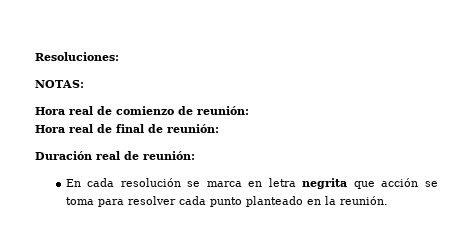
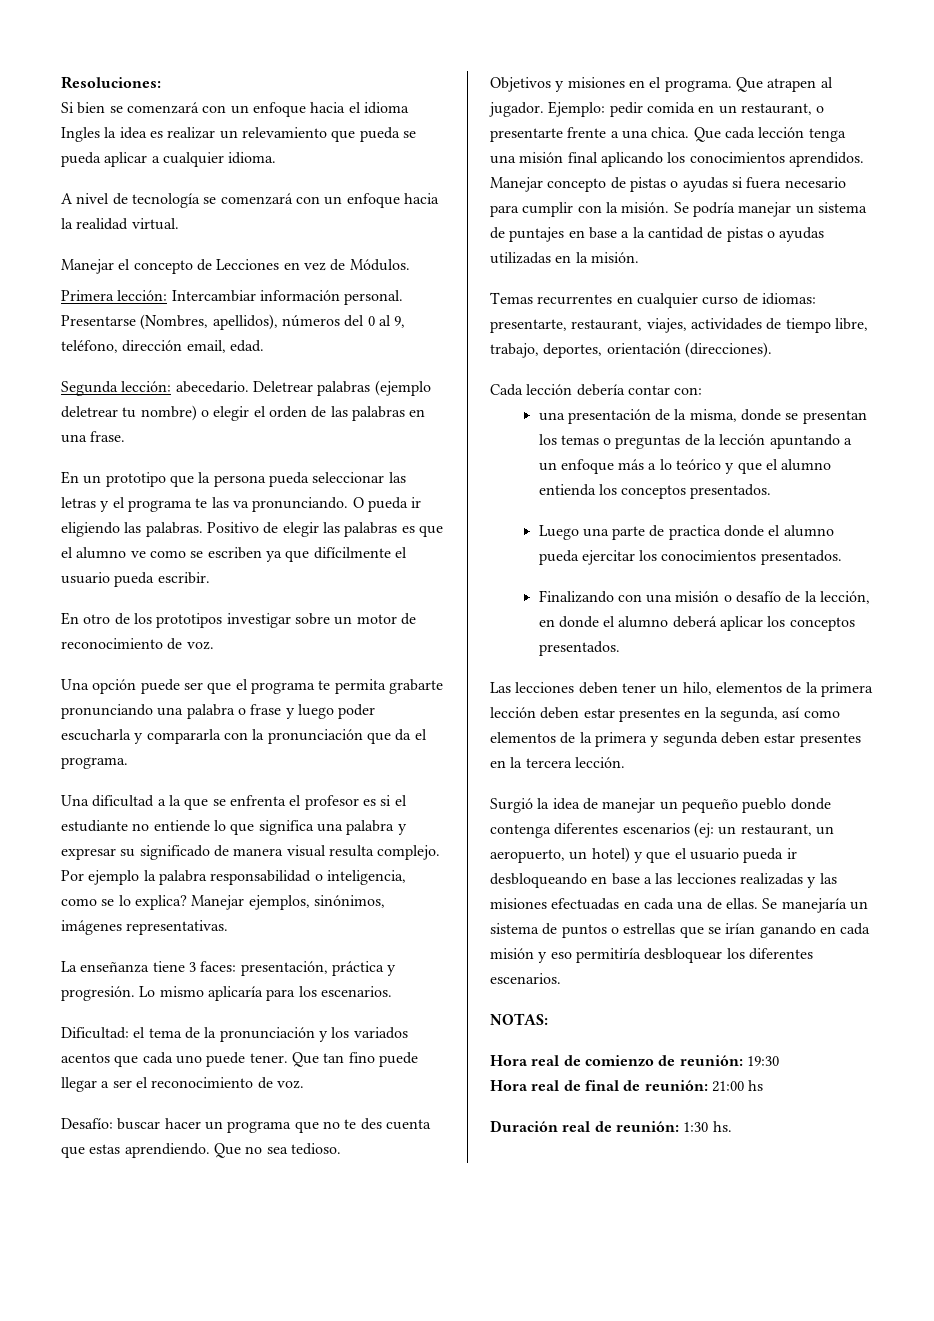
(119, 56) none -> [61,102,409,117] [61,127,416,142] [61,152,277,167] [61,193,439,208] [61,218,179,230] [61,259,410,274] [61,290,404,305] [61,314,406,330] [61,340,264,353] [61,380,431,396] [61,405,426,421] [61,431,126,443] [61,471,406,487] [61,497,422,512] [61,522,443,537] [61,547,407,562] [61,572,210,587] [61,612,416,628] [61,638,214,650] [61,679,443,694] [61,704,376,719] [61,729,427,744] [61,757,128,769] [61,795,407,810] [61,820,407,835] [61,845,441,860] [61,870,406,885] [61,895,385,910] [61,920,229,935] [61,961,397,976] [61,986,392,1001] [61,1027,408,1042] [61,1052,418,1067] [61,1077,304,1092] [61,1118,431,1133] [61,1143,341,1158] [490,77,833,92] [489,101,825,117] [490,127,846,142] [490,152,864,167] [490,177,846,192] [490,202,867,217] [490,227,825,242] [490,252,639,264] [490,292,816,308] [490,318,868,333] [490,342,772,358] [490,384,703,396] [538,409,867,424] [538,434,853,449] [538,459,832,474] [538,484,772,499] [538,525,834,540] [538,550,842,565] [538,590,871,604] [538,616,855,631] [538,641,620,656] [490,682,873,697] [490,707,840,722] [490,732,861,747] [490,757,625,768] [490,798,831,813] [490,822,834,838] [490,847,797,863] [490,873,837,888] [490,898,868,913] [490,923,871,938] [490,948,813,963] [490,973,561,984] // Si bien se comenzará con un enfoque hacia el idioma Ingles la idea es realizar un relevamiento que pueda se pueda aplicar a cualquier idioma. // A nivel de tecnología se comenzará con un enfoque hacia la realidad virtual. // Manejar el concepto de Lecciones en vez de Módulos. // Primera lección: Intercambiar información personal. Presentarse (Nombres, apellidos), números del 0 al 9, teléfono, dirección email, edad. // Segunda lección: abecedario. Deletrear palabras (ejemplo deletrear tu nombre) o elegir el orden de las palabras en una frase. // En un prototipo que la persona pueda seleccionar las letras y el programa te las va pronunciando. O pueda ir eligiendo las palabras. Positivo de elegir las palabras es que el alumno ve como se escriben ya que difícilmente el usuario pueda escribir. // En otro de los prototipos investigar sobre un motor de reconocimiento de voz. // Una opción puede ser que el programa te permita grabarte pronunciando una palabra o frase y luego poder escucharla y compararla con la pronunciación que da el programa. // Una dificultad a la que se enfrenta el profesor es si el estudiante no entiende lo que significa una palabra y expresar su significado de manera visual resulta complejo. Por ejemplo la palabra responsabilidad o inteligencia, como se lo explica? Manejar ejemplos, sinónimos, imágenes representativas. // La enseñanza tiene 3 faces: presentación, práctica y progresión. Lo mismo aplicaría para los escenarios. // Dificultad: el tema de la pronunciación y los variados acentos que cada uno puede tener. Que tan fino puede llegar a ser el reconocimiento de voz. // Desafío: buscar hacer un programa que no te des cuenta que estas aprendiendo. Que no sea tedioso. // Objetivos y misiones en el programa. Que atrapen al jugador. Ejemplo: pedir comida en un restaurant, o presentarte frente a una chica. Que cada lección tenga una misión final aplicando los conocimientos aprendidos. Manejar concepto de pistas o ayudas si fuera necesario para cumplir con la misión. Se podría manejar un sistema de puntajes en base a la cantidad de pistas o ayudas utilizadas en la misión. // Temas recurrentes en cualquier curso de idiomas: presentarte, restaurant, viajes, actividades de tiempo libre, trabajo, deportes, orientación (direcciones). // Cada lección debería contar con: // una presentación de la misma, donde se presentan los temas o preguntas de la lección apuntando a un enfoque más a lo teórico y que el alumno entienda los conceptos presentados. // Luego una parte de practica donde el alumno pueda ejercitar los conocimientos presentados. // Finalizando con una misión o desafío de la lección, en donde el alumno deberá aplicar los conceptos presentados. // Las lecciones deben tener un hilo, elementos de la primera lección deben estar presentes en la segunda, así como elementos de la primera y segunda deben estar presentes en la tercera lección. // Surgió la idea de manejar un pequeño pueblo donde contenga diferentes escenarios (ej: un restaurant, un aeropuerto, un hotel) y que el usuario pueda ir desbloqueando en base a las lecciones realizadas y las misiones efectuadas en cada una de ellas. Se manejaría un sistema de puntos o estrellas que se irían ganando en cada misión y eso permitiría desbloquear los diferentes escenarios.
(249, 110) none -> [746,1056,779,1066] 19:30
(219, 128) none -> [711,1080,764,1092] 21:00 hs
[65,178,439,189] [65,196,388,207] // En cada resolución se marca en letra negrita que acción se toma para resolver cada punto planteado en la reunión. -> [683,1121,732,1132] 1:30 hs.

